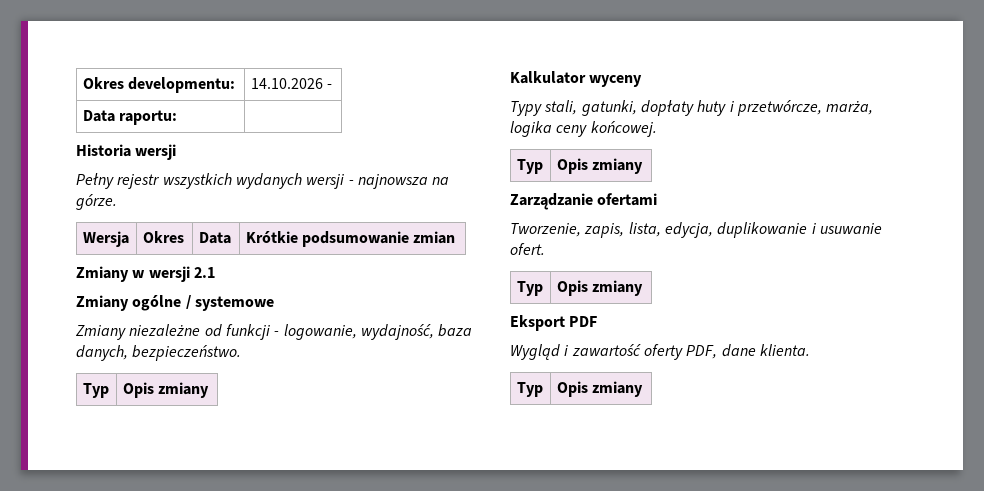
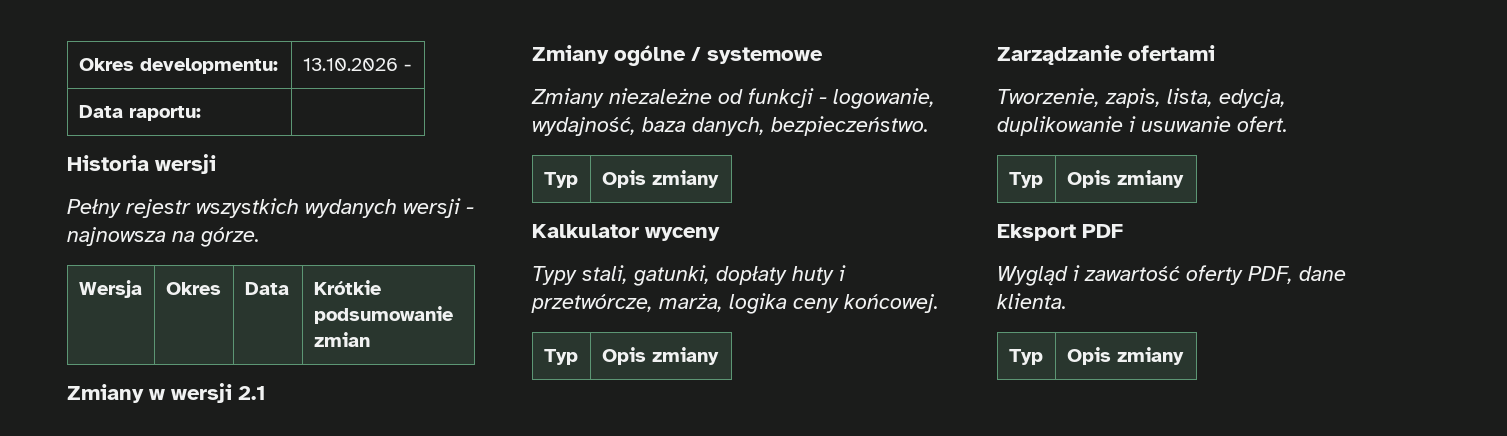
[250,78,323,89] 14.10.2026 -> [302,58,398,71] 13.10.2026

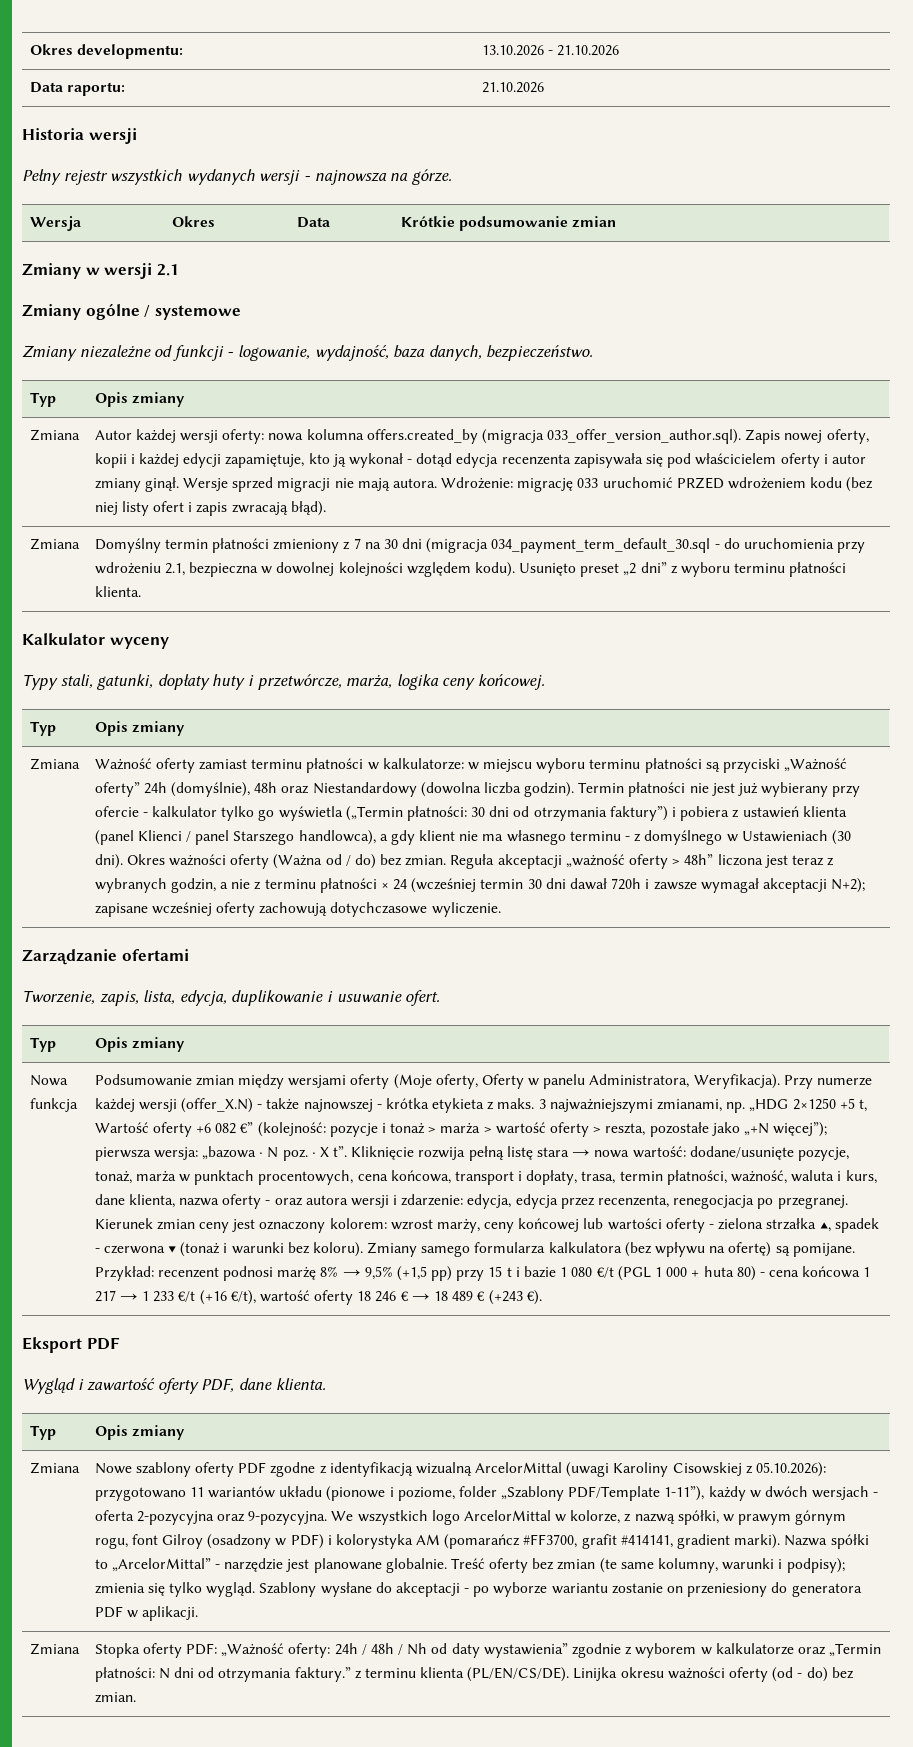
(411, 67) none -> [557,45,620,56] 21.10.2026
(201, 113) none -> [481,82,544,93] 21.10.2026
(719, 179) none -> [29,429,80,441] [94,429,869,444] [94,453,866,468] [94,477,874,492] [94,501,326,516] [29,538,80,550] [94,538,866,553] [94,562,847,577] [94,586,141,597] // Zmiana | Autor każdej wersji oferty: nowa kolumna offers.created_by (migracja 033_offer_version_author.sql). Zapis nowej oferty, kopii i każdej edycji zapamiętuje, kto ją wykonał - dotąd edycja recenzenta zapisywała się pod właścicielem oferty i autor zmiany ginął. Wersje sprzed migracji nie mają autora. Wdrożenie: migrację 033 uruchomić PRZED wdrożeniem kodu (bez niej listy ofert i zapis zwracają błąd). // Zmiana | Domyślny termin płatności zmieniony z 7 na 30 dni (migracja 034_payment_term_default_30.sql - do uruchomienia przy wdrożeniu 2.1, bezpieczna w dowolnej kolejności względem kodu). Usunięto preset „2 dni” z wyboru terminu płatności klienta.
(719, 356) none -> [29,758,80,770] [94,758,848,773] [94,782,861,797] [94,806,847,821] [94,830,851,845] [94,854,835,869] [94,878,866,893] [94,902,501,917] // Zmiana | Ważność oferty zamiast terminu płatności w kalkulatorze: w miejscu wyboru terminu płatności są przyciski „Ważność oferty” 24h (domyślnie), 48h oraz Niestandardowy (dowolna liczba godzin). Termin płatności nie jest już wybierany przy ofercie - kalkulator tylko go wyświetla („Termin płatności: 30 dni od otrzymania faktury”) i pobiera z ustawień klienta (panel Klienci / panel Starszego handlowca), a gdy klient nie ma własnego terminu - z domyślnego w Ustawieniach (30 dni). Okres ważności oferty (Ważna od / do) bez zmian. Reguła akceptacji „ważność oferty > 48h” liczona jest teraz z wybranych godzin, a nie z terminu płatności × 24 (wcześniej termin 30 dni dawał 720h i zawsze wymagał akceptacji N+2); zapisane wcześniej oferty zachowują dotychczasowe wyliczenie.
(1184, 179) none -> [29,1075,68,1086] [29,1098,78,1112] [94,1074,873,1089] [94,1098,867,1113] [94,1122,828,1137] [94,1146,849,1161] [94,1170,877,1185] [94,1194,848,1209] [94,1218,879,1233] [94,1242,855,1257] [94,1266,871,1281] [94,1290,542,1305] // Nowa funkcja | Podsumowanie zmian między wersjami oferty (Moje oferty, Oferty w panelu Administratora, Weryfikacja). Przy numerze każdej wersji (offer_X.N) - także najnowszej - krótka etykieta z maks. 3 najważniejszymi zmianami, np. „HDG 2×1250 +5 t, Wartość oferty +6 082 €” (kolejność: pozycje i tonaż > marża > wartość oferty > reszta, pozostałe jako „+N więcej”); pierwsza wersja: „bazowa · N poz. · X t”. Kliknięcie rozwija pełną listę stara → nowa wartość: dodane/usunięte pozycje, tonaż, marża w punktach procentowych, cena końcowa, transport i dopłaty, trasa, termin płatności, ważność, waluta i kurs, dane klienta, nazwa oferty - oraz autora wersji i zdarzenie: edycja, edycja przez recenzenta, renegocjacja po przegranej. Kierunek zmian ceny jest oznaczony kolorem: wzrost marży, ceny końcowej lub wartości oferty - zielona strzałka ▲, spadek - czerwona ▼ (tonaż i warunki bez koloru). Zmiany samego formularza kalkulatora (bez wpływu na ofertę) są pomijane. Przykład: recenzent podnosi marżę 8% → 9,5% (+1,5 pp) przy 15 t i bazie 1 080 €/t (PGL 1 000 + huta 80) - cena końcowa 1 217 → 1 233 €/t (+16 €/t), wartość oferty 18 246 € → 18 489 € (+243 €).
(1184, 356) none -> [29,1462,80,1474] [94,1462,827,1477] [94,1486,879,1501] [94,1510,847,1525] [94,1534,869,1549] [94,1558,845,1573] [94,1582,862,1597] [94,1606,199,1621] [29,1643,80,1655] [94,1643,882,1658] [94,1667,854,1682] [94,1692,136,1703] // Zmiana | Nowe szablony oferty PDF zgodne z identyfikacją wizualną ArcelorMittal (uwagi Karoliny Cisowskiej z 05.10.2026): przygotowano 11 wariantów układu (pionowe i poziome, folder „Szablony PDF/Template 1-11”), każdy w dwóch wersjach - oferta 2-pozycyjna oraz 9-pozycyjna. We wszystkich logo ArcelorMittal w kolorze, z nazwą spółki, w prawym górnym rogu, font Gilroy (osadzony w PDF) i kolorystyka AM (pomarańcz #FF3700, grafit #414141, gradient marki). Nazwa spółki to „ArcelorMittal” - narzędzie jest planowane globalnie. Treść oferty bez zmian (te same kolumny, warunki i podpisy); zmienia się tylko wygląd. Szablony wysłane do akceptacji - po wyborze wariantu zostanie on przeniesiony do generatora PDF w aplikacji. // Zmiana | Stopka oferty PDF: „Ważność oferty: 24h / 48h / Nh od daty wystawienia” zgodnie z wyborem w kalkulatorze oraz „Termin płatności: N dni od otrzymania faktury.” z terminu klienta (PL/EN/CS/DE). Linijka okresu ważności oferty (od - do) bez zmian.

